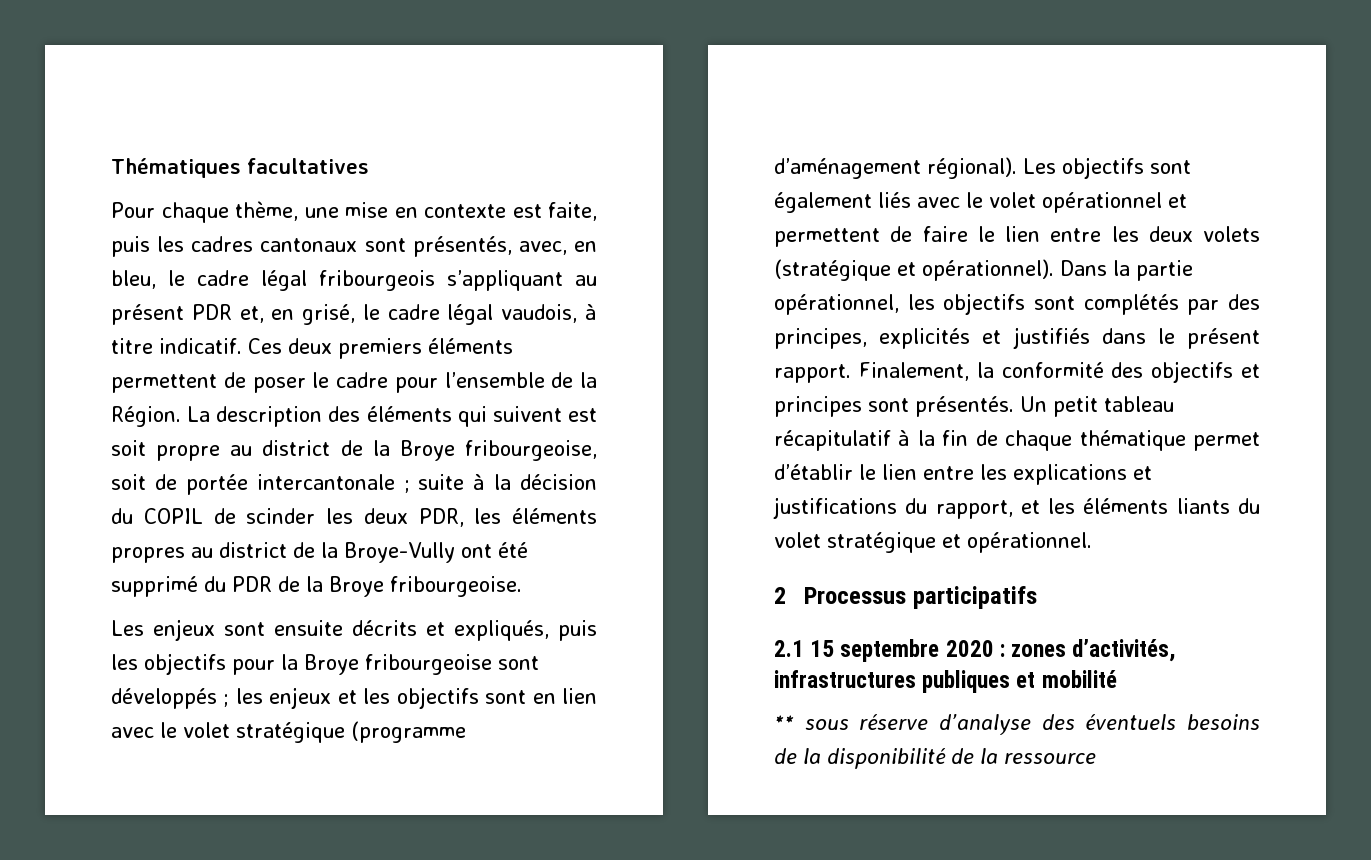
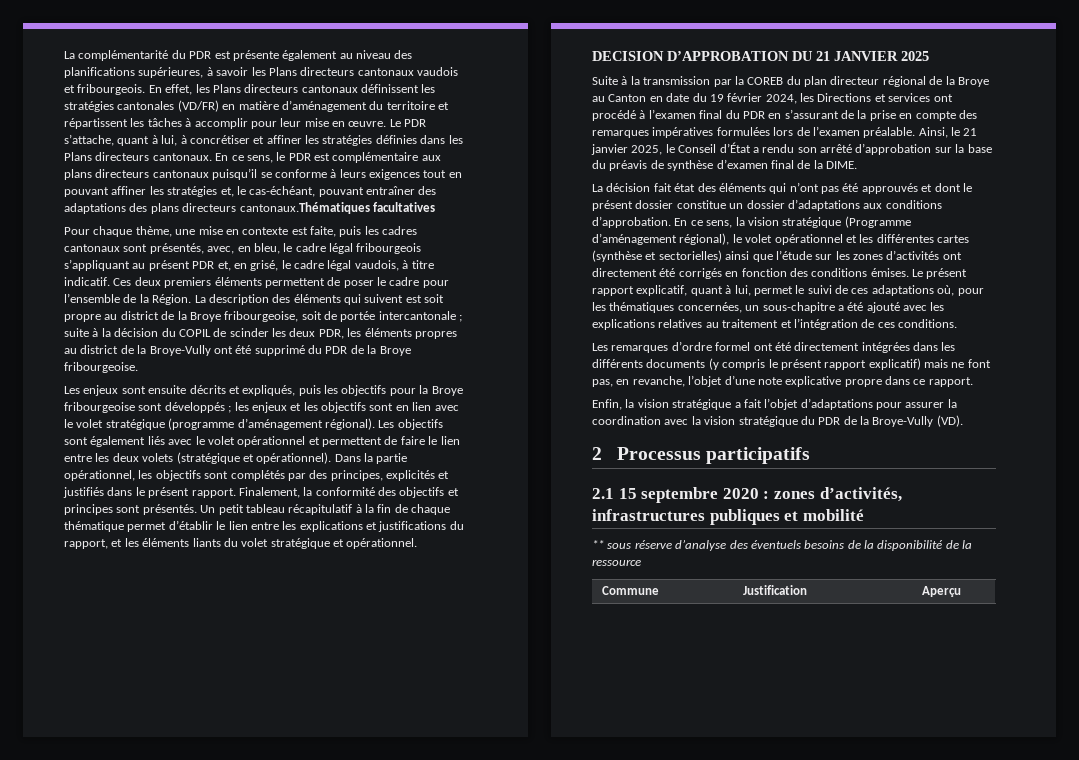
[111,158,241,178] Thématiques -> [64,50,413,61] [64,67,458,78] [64,84,436,95] [64,100,449,112] [64,118,427,129] [64,134,463,146] [64,152,441,163] [64,168,462,180] [64,186,437,197] [64,202,370,214] La complémentarité du PDR est présente également au niveau des planifications supérieures, à savoir les Plans directeurs cantonaux vaudois et fribourgeois. En effet, les Plans directeurs cantonaux définissent les stratégies cantonales (VD/FR) en matière d’aménagement du territoire et répartissent les tâches à accomplir pour leur mise en œuvre. Le PDR s’attache, quant à lui, à concrétiser et affiner les stratégies définies dans les Plans directeurs cantonaux. En ce sens, le PDR est complémentaire aux plans directeurs cantonaux puisqu’il se conforme à leurs exigences tout en pouvant affiner les stratégies et, le cas-échéant, pouvant entraîner des adaptations des plans directeurs cantonaux.Thématiques
(1092, 542) none -> [592,51,929,61] [592,76,989,87] [592,93,953,104] [592,109,977,121] [592,126,978,138] [591,142,992,155] [592,159,857,171] [592,182,972,194] [592,199,942,211] [592,216,911,228] [592,233,969,245] [592,250,962,262] [592,268,968,279] [592,285,984,296] [592,302,945,313] [592,318,957,330] [592,341,956,353] [592,358,991,370] [592,375,973,387] [592,398,957,410] [592,415,963,427] // DECISION D’APPROBATION DU 21 JANVIER 2025 // Suite à la transmission par la COREB du plan directeur régional de la Broye au Canton en date du 19 février 2024, les Directions et services ont procédé à l’examen final du PDR en s’assurant de la prise en compte des remarques impératives formulées lors de l’examen préalable. Ainsi, le 21 janvier 2025, le Conseil d’État a rendu son arrêté d’approbation sur la base du préavis de synthèse d’examen final de la DIME. // La décision fait état des éléments qui n’ont pas été approuvés et dont le présent dossier constitue un dossier d’adaptations aux conditions d’approbation. En ce sens, la vision stratégique (Programme d’aménagement régional), le volet opérationnel et les différentes cartes (synthèse et sectorielles) ainsi que l’étude sur les zones d’activités ont directement été corrigés en fonction des conditions émises. Le présent rapport explicatif, quant à lui, permet le suivi de ces adaptations où, pour les thématiques concernées, un sous-chapitre a été ajouté avec les explications relatives au traitement et l’intégration de ces conditions. // Les remarques d’ordre formel ont été directement intégrées dans les différents documents (y compris le présent rapport explicatif) mais ne font pas, en revanche, l’objet d’une note explicative propre dans ce rapport. // Enfin, la vision stratégique a fait l’objet d’adaptations pour assurer la coordination avec la vision stratégique du PDR de la Broye-Vully (VD).
(1096, 758) none -> [601,586,659,595] [742,585,807,595] [921,586,961,597] // Commune | Justification | Aperçu

